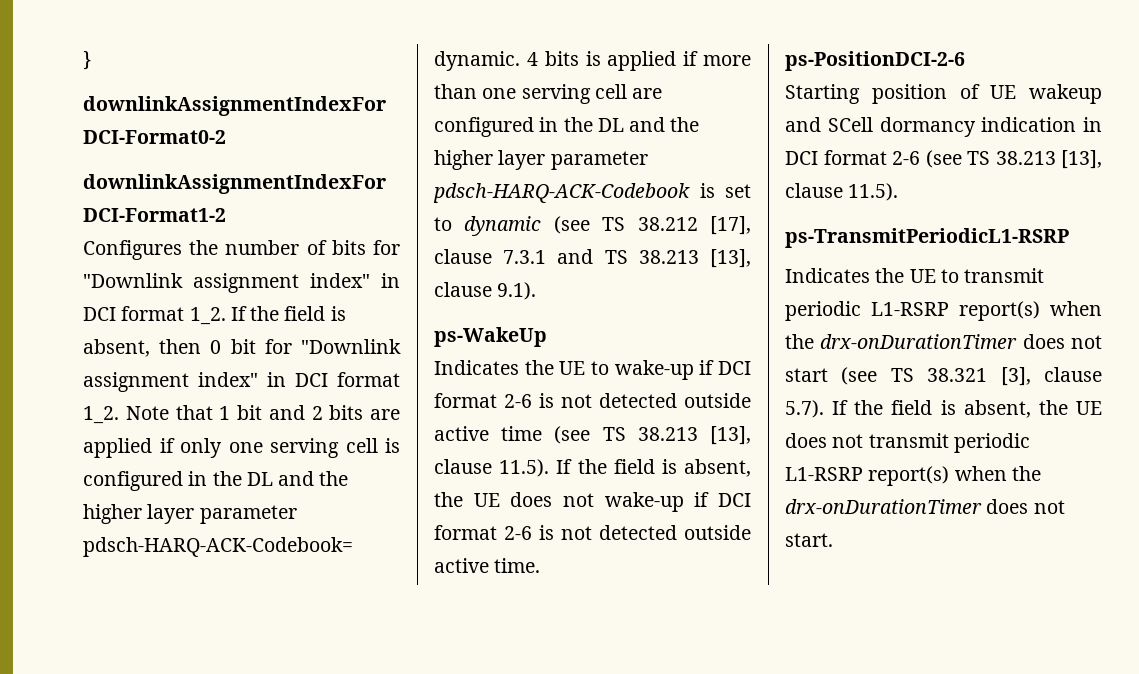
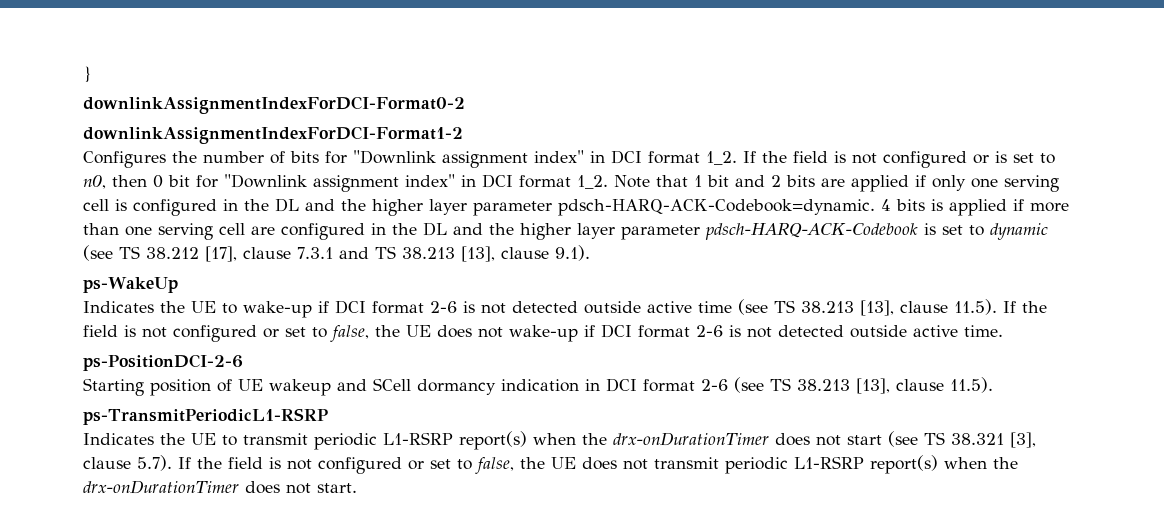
[83,339,150,357] absent, -> [852,151,1055,168] [83,175,106,189] not configured or is set to n0,
[684,459,751,477] absent, -> [142,325,369,342] not configured or set to false,
[963,400,1031,418] absent, -> [287,457,514,474] not configured or set to false,

